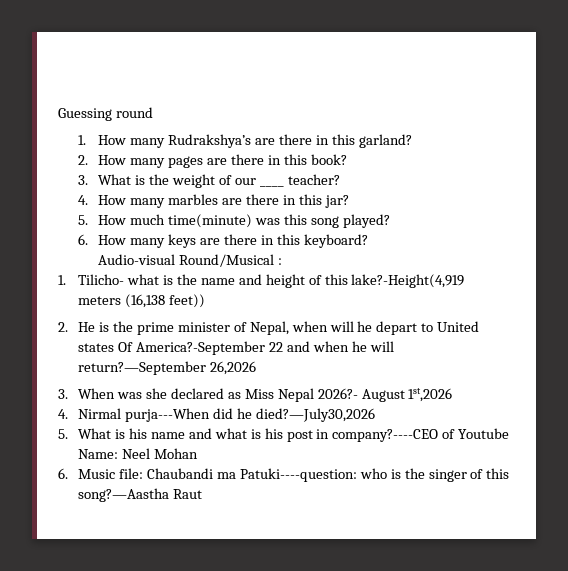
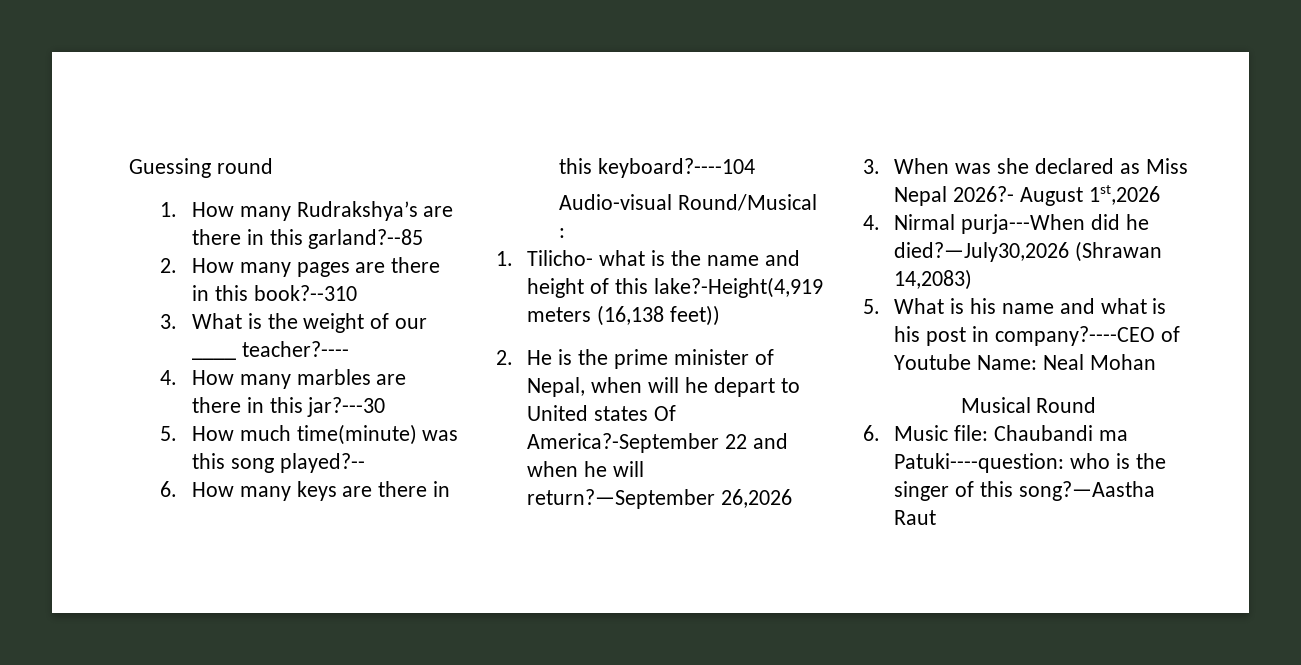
[358,134,412,148] garland? -> [308,229,424,249] garland?--85
[310,154,347,165] book? -> [253,285,357,301] book?--310
[287,174,340,185] teacher? -> [241,341,349,357] teacher?----
[324,195,349,208] jar? -> [307,397,386,417] jar?---30
[342,214,390,228] played? -> [279,453,365,473] played?--
[303,234,368,248] keyboard? -> [597,158,755,178] keyboard?----104
(375, 415) none -> [1075,241,1163,262] [894,269,973,290] (Shrawan 14,2083)
[122,448,151,459] Neel -> [1043,354,1085,370] Neal
(199, 453) none -> [960,397,1097,413] // Musical Round

